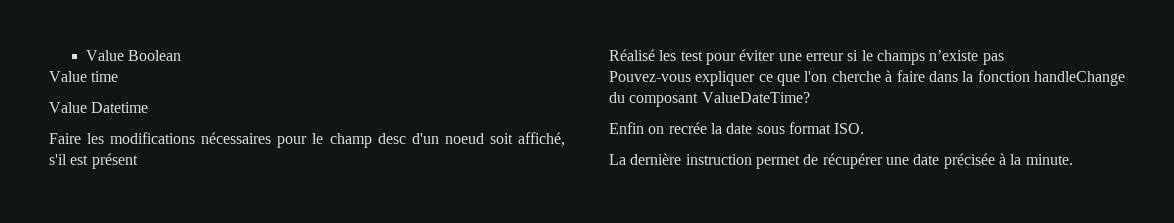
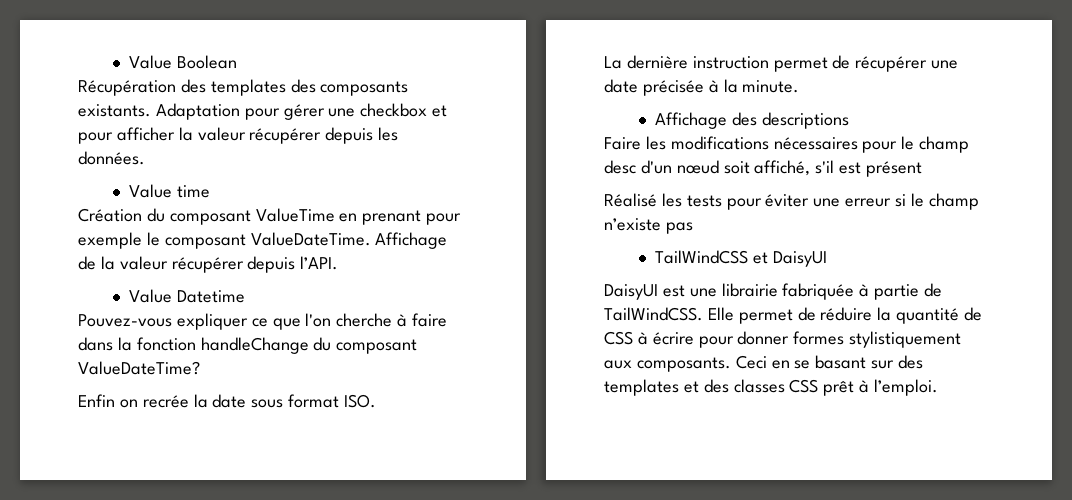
[49,71,119,82] [49,102,149,113] [49,132,565,148] [49,153,138,169] [609,49,1004,65] Value time // Value Datetime // Faire les modifications nécessaires pour le champ desc d'un noeud soit affiché, s'il est présent // Réalisé les test pour éviter une erreur si le champs n’existe pas -> [78,79,409,96] [78,103,448,120] [78,127,399,144] [78,151,145,165] [128,184,210,198] [78,208,462,225] [78,232,448,249] [78,256,339,273] [128,289,245,303] Récupération des templates des composants existants. Adaptation pour gérer une checkbox et pour afficher la valeur récupérer depuis les données. // Value time // Création du composant ValueTime en prenant pour exemple le composant ValueDateTime. Affichage de la valeur récupérer depuis l’API. // Value Datetime
(1073, 159) none -> [654,112,849,129] [604,136,970,153] [604,160,923,177] [604,193,979,210] [604,218,693,234] [654,250,827,267] [604,283,943,300] [604,307,983,324] [604,331,962,348] [604,355,924,372] [604,379,939,396] // Affichage des descriptions // Faire les modifications nécessaires pour le champ desc d'un nœud soit affiché, s'il est présent // Réalisé les tests pour éviter une erreur si le champ n’existe pas // TailWindCSS et DaisyUI // DaisyUI est une librairie fabriquée à partie de TailWindCSS. Elle permet de réduire la quantité de CSS à écrire pour donner formes stylistiquement aux composants. Ceci en se basant sur des templates et des classes CSS prêt à l’emploi.

